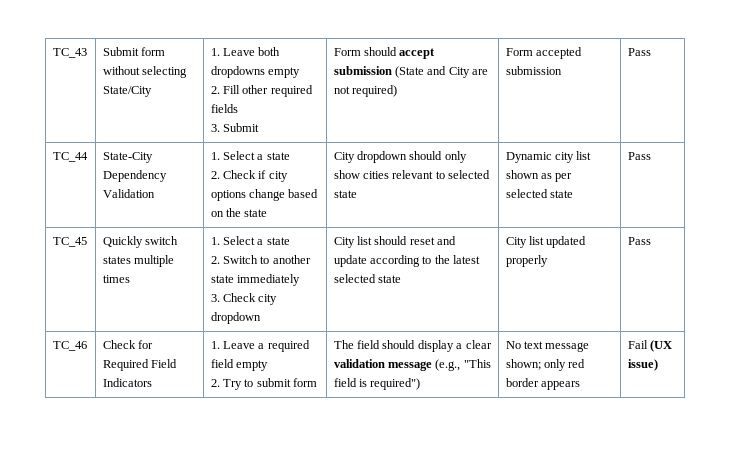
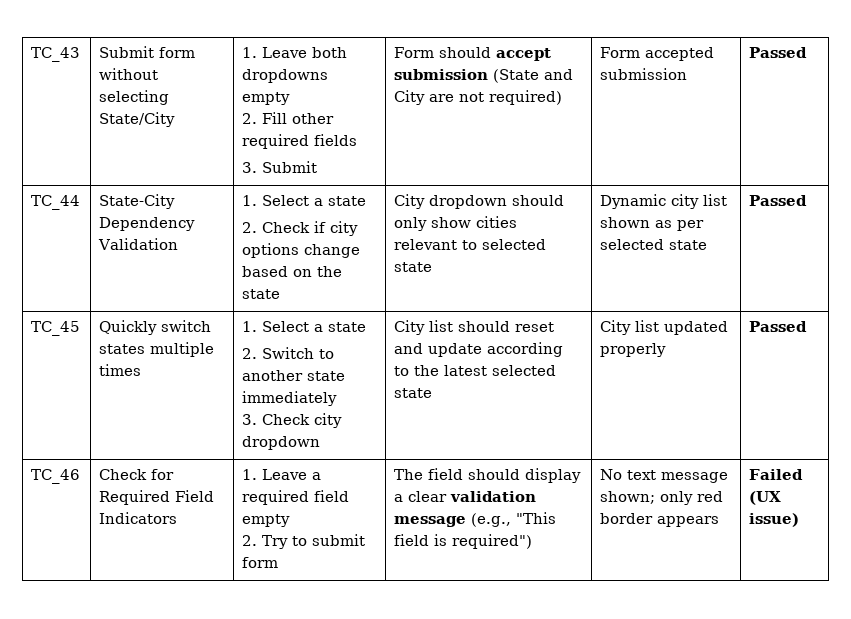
[627,48,651,56] Pass -> [749,47,808,58] Passed
[627,152,651,160] Pass -> [749,195,808,206] Passed
[627,237,651,245] Pass -> [749,321,808,332] Passed
[627,340,648,349] Fail -> [749,469,804,480] Failed

